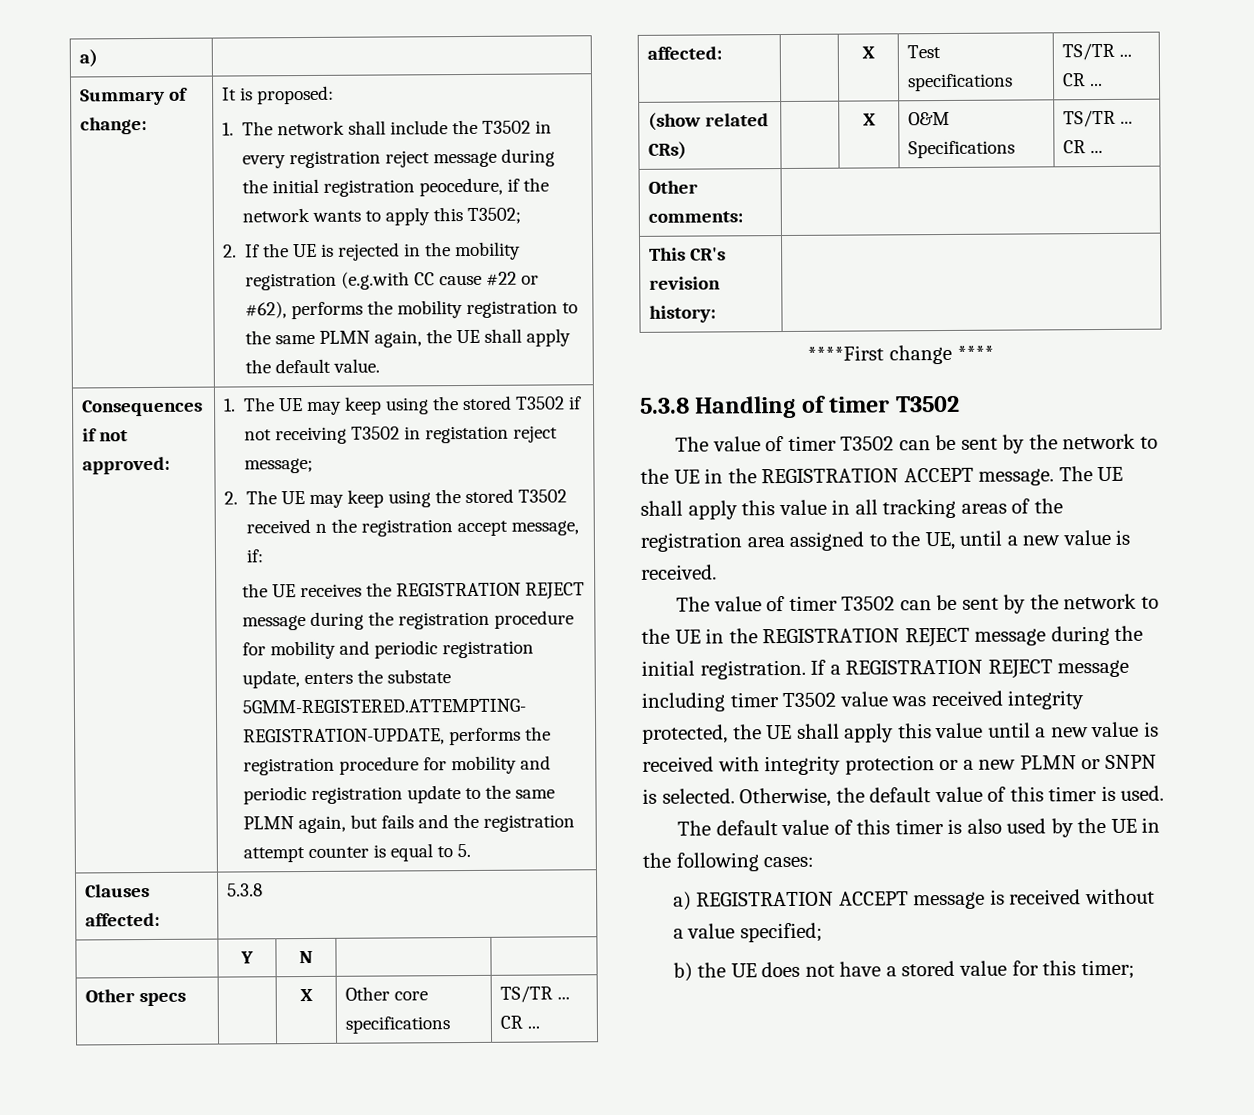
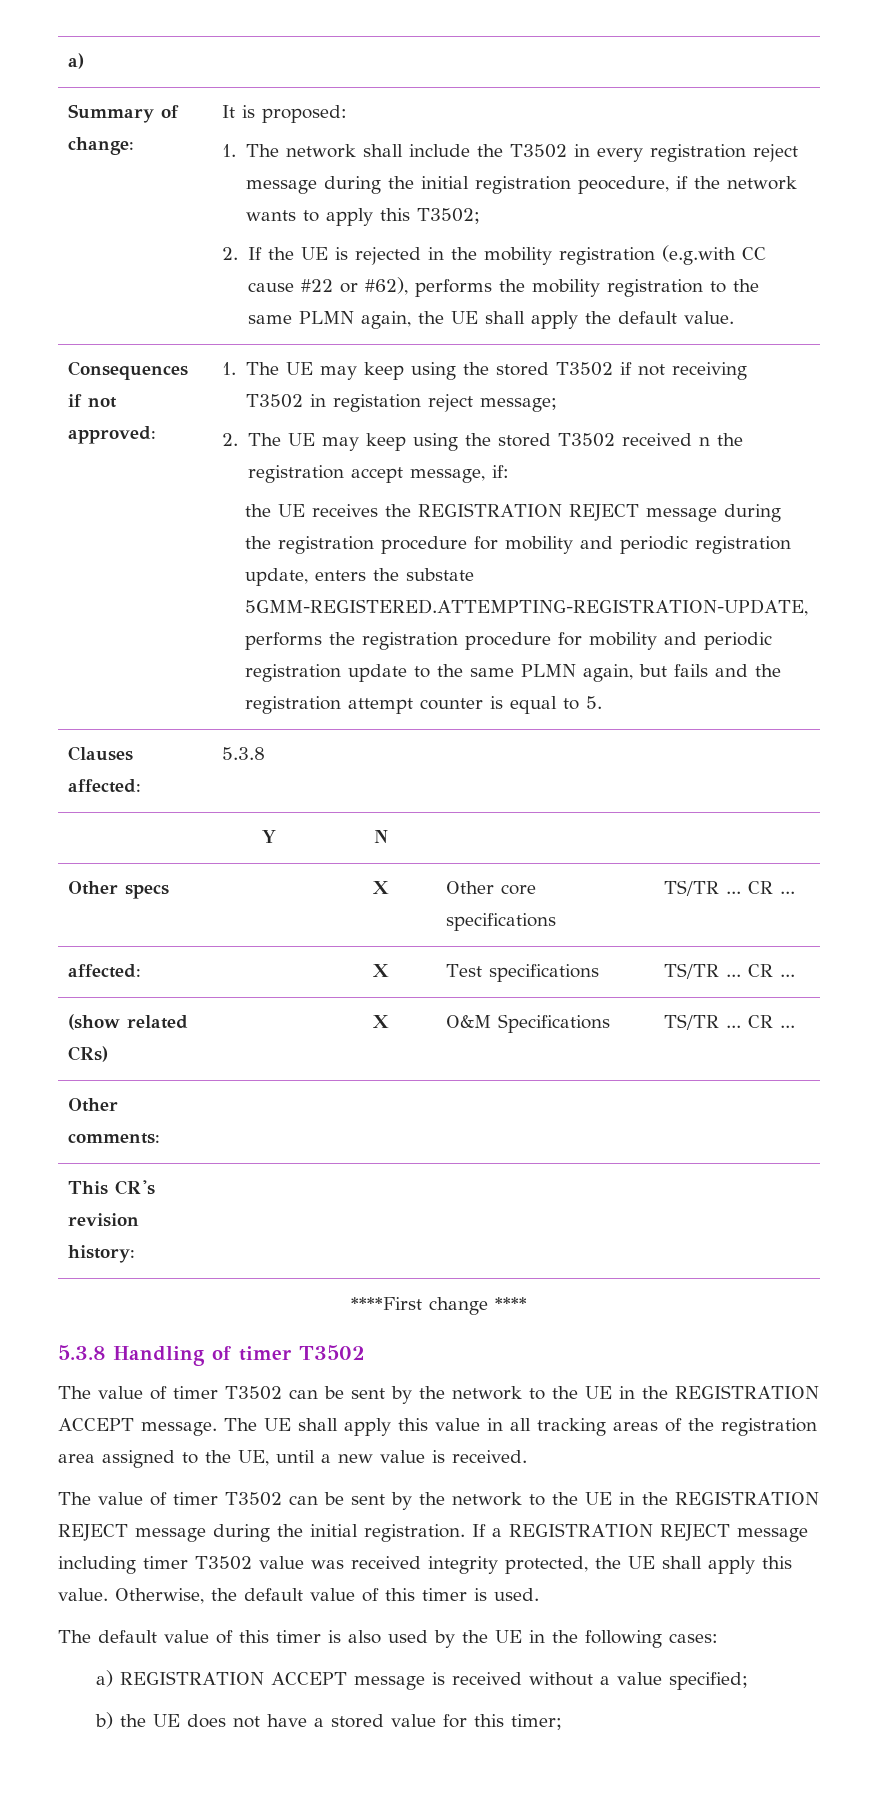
[935,721,1159,739] [642,754,1157,776] [642,788,735,804] value until a new value is received with integrity protection or a new PLMN or SNPN is selected. -> [58,1588,108,1601] value.

